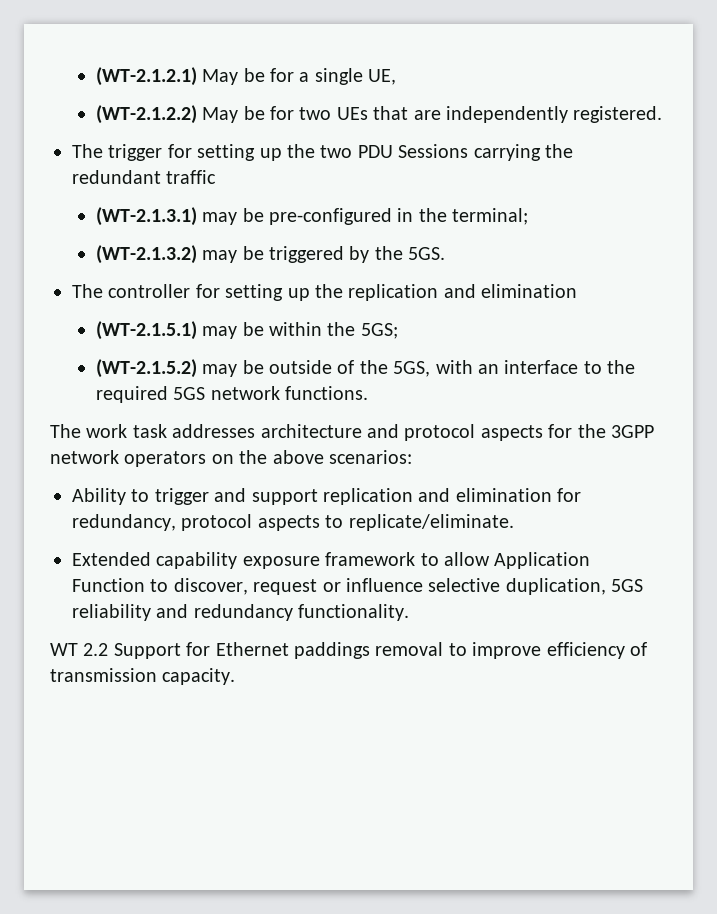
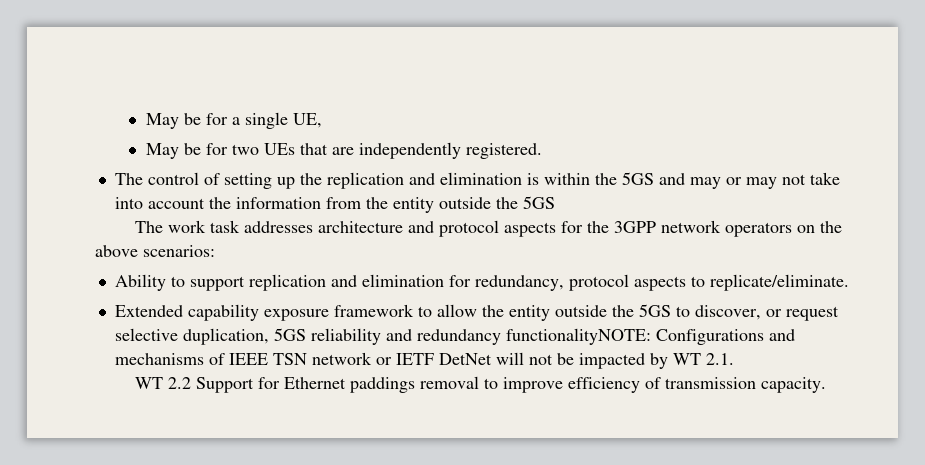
[95,67,197,86] (WT-2.1.2.1) -> (145, 121) none
[95,105,197,124] (WT-2.1.2.2) -> (322, 120) none
[108,144,573,161] [72,170,217,184] [95,207,529,226] [95,245,446,264] [72,284,220,298] trigger for setting up the two PDU Sessions carrying the redundant traffic // (WT-2.1.3.1) may be pre-configured in the terminal; // (WT-2.1.3.2) may be triggered by the 5GS. // The controller for -> [147,172,220,185] control of
[95,321,398,340] [95,359,636,378] [95,386,368,403] // (WT-2.1.5.1) may be within the 5GS; // (WT-2.1.5.2) may be outside of the 5GS, with an interface to the required 5GS network functions. -> [526,172,840,189] [114,196,555,213] is within the 5GS and may or may not take into account the information from the entity outside the 5GS
[154,488,247,505] trigger and -> (185, 281) none
[494,552,591,569] [72,578,423,595] Application Function to discover, request or influence -> [481,304,839,321] the entity outside the 5GS to discover, or request
[298,604,410,621] functionality. -> [505,328,795,345] [114,352,734,369] functionalityNOTE: Configurations and mechanisms of IEEE TSN network or IETF DetNet will not be impacted by WT 2.1.

